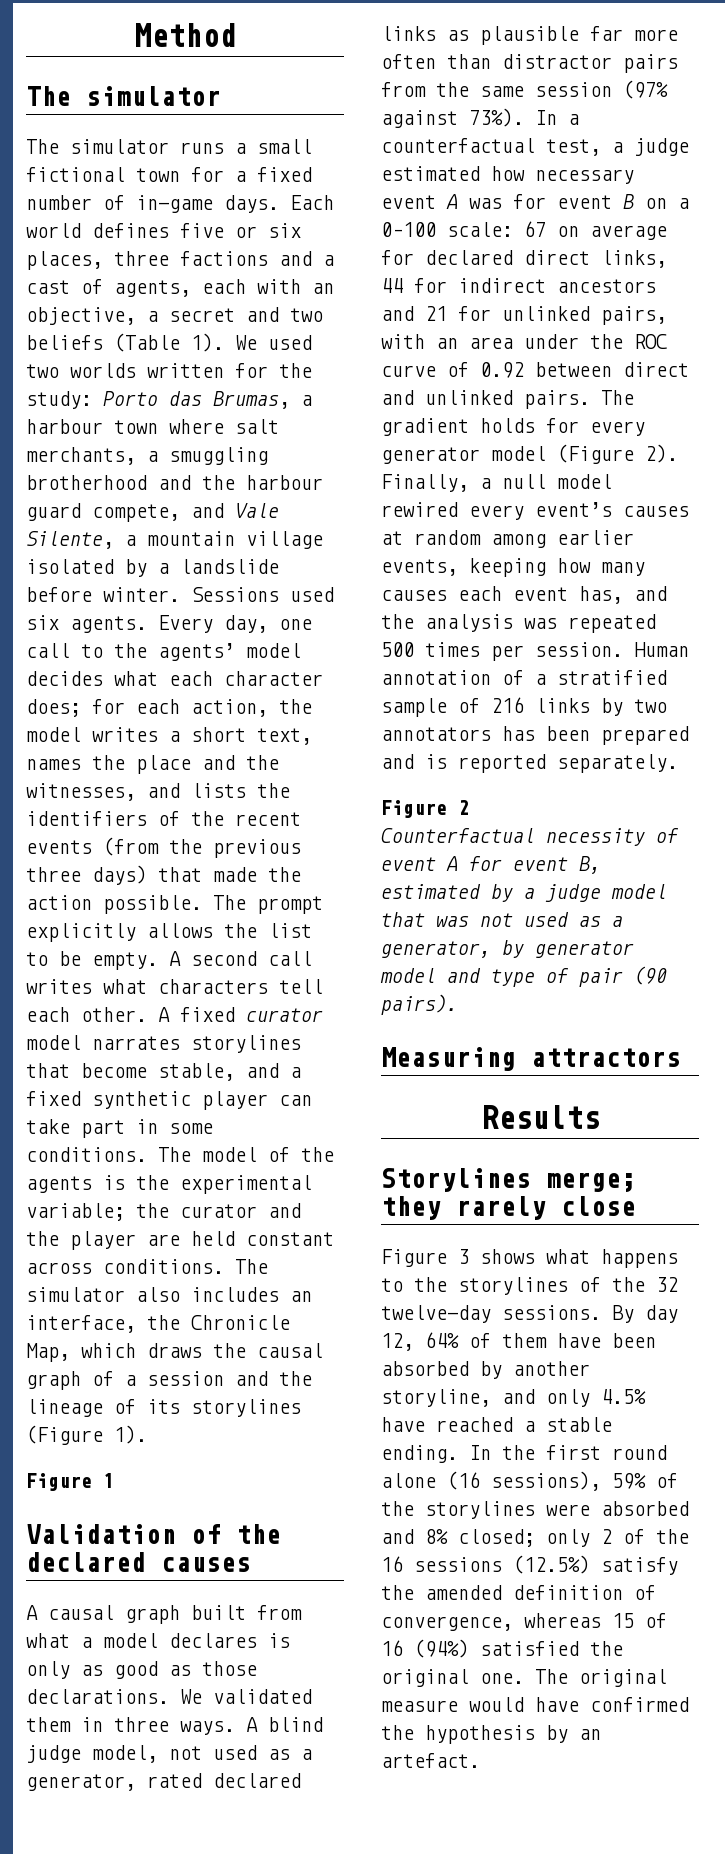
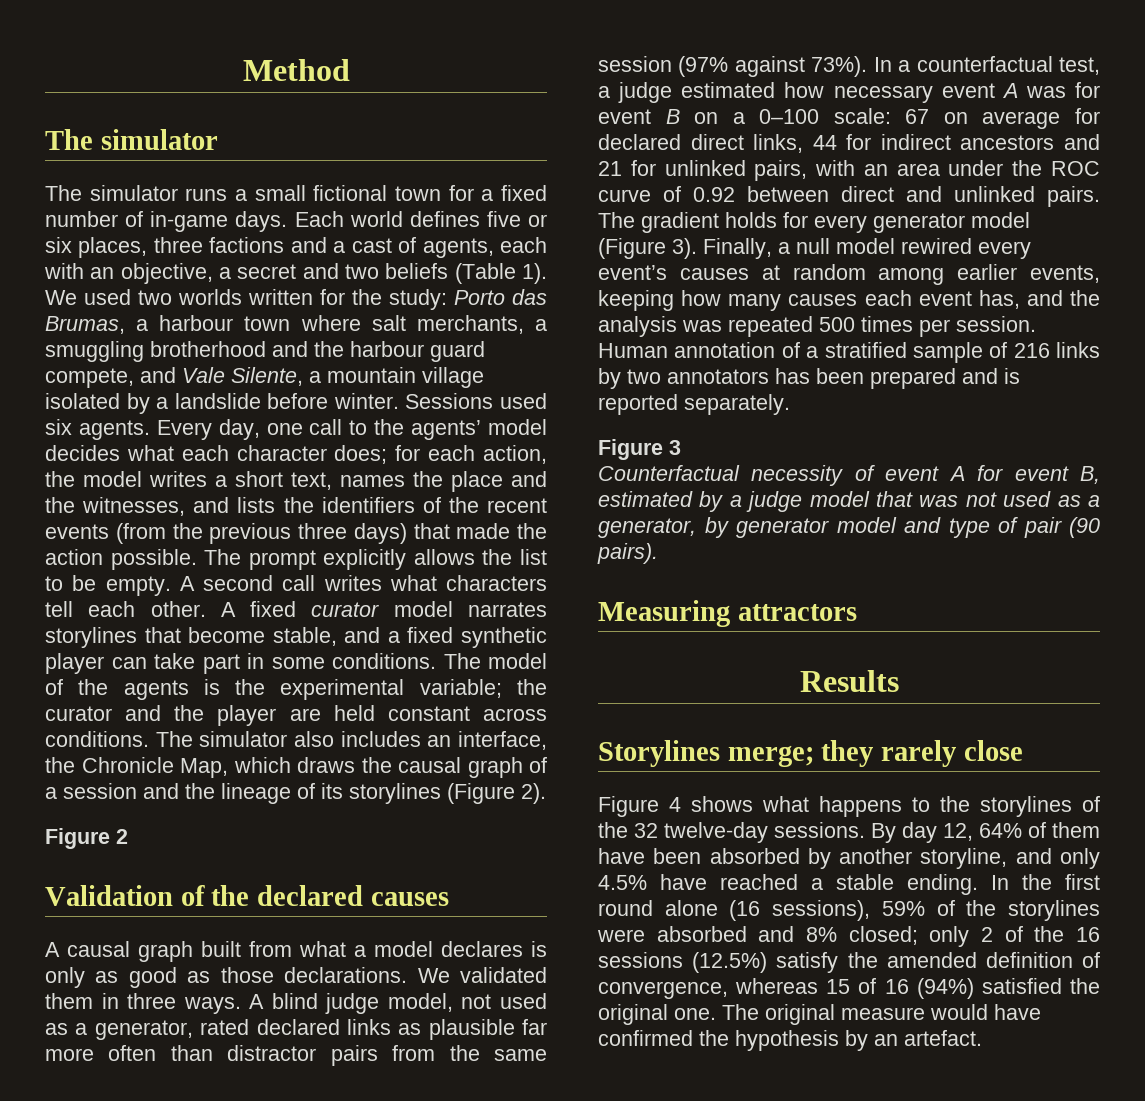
[114,1425,147,1444] [26,1473,114,1491] 1). // Figure 1 -> [521,783,546,804] [45,828,128,849] 2). // Figure 2
[645,444,678,463] 2). -> [672,238,697,259] 3).
[458,800,469,815] 2 -> [669,440,681,455] 3
[458,1249,469,1264] 3 -> [669,797,681,812] 4

